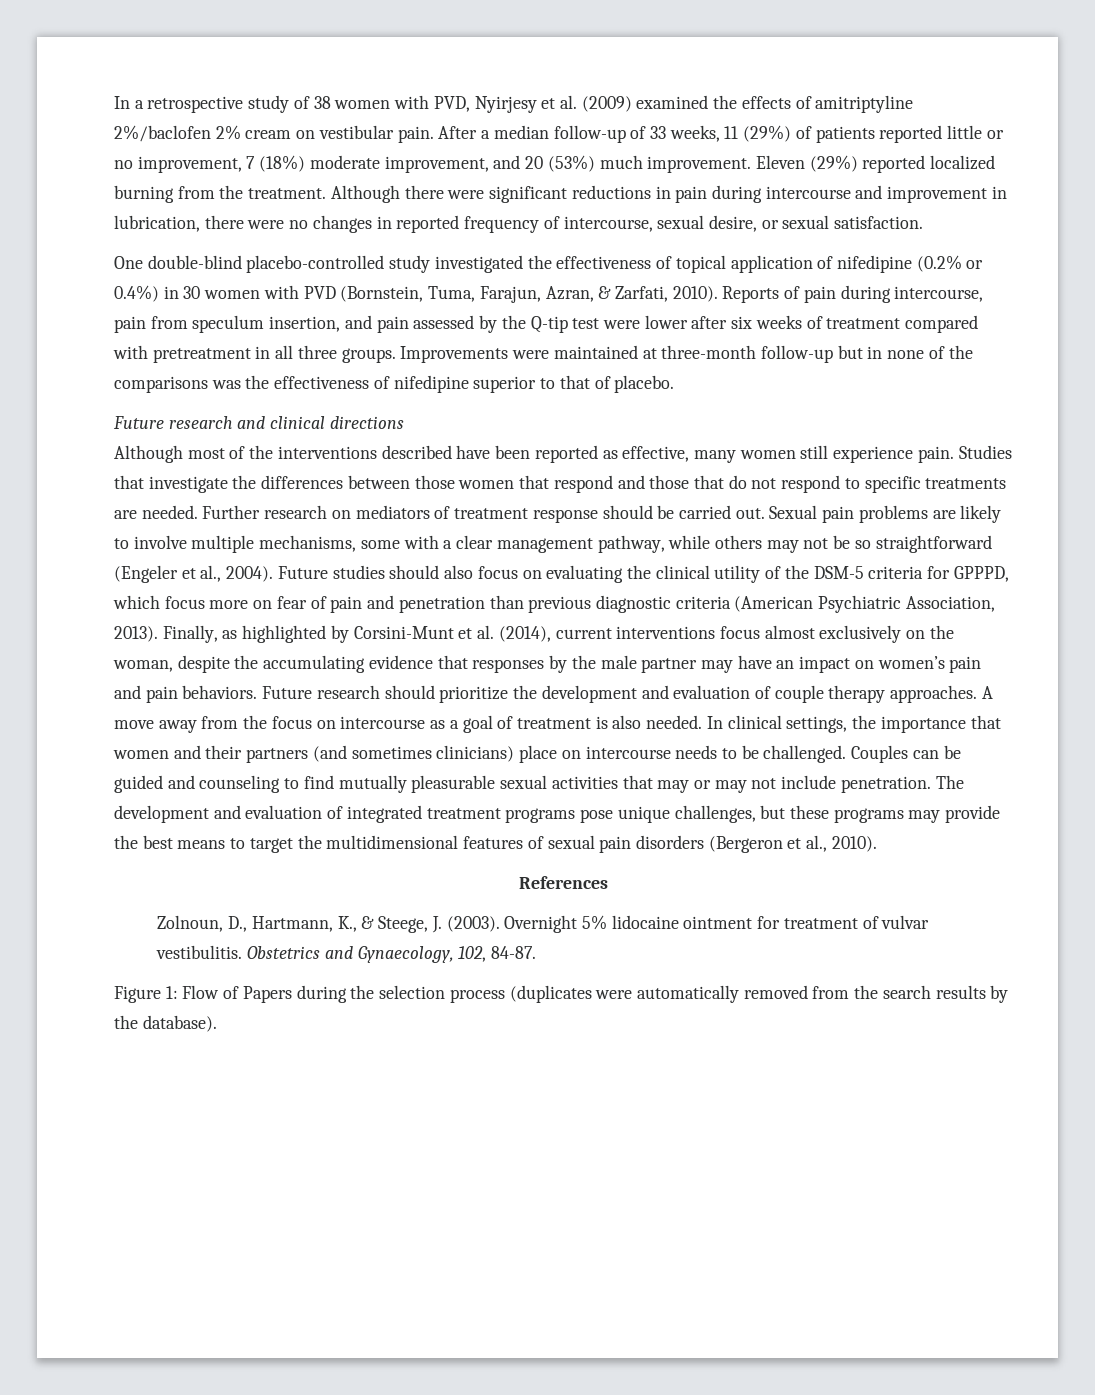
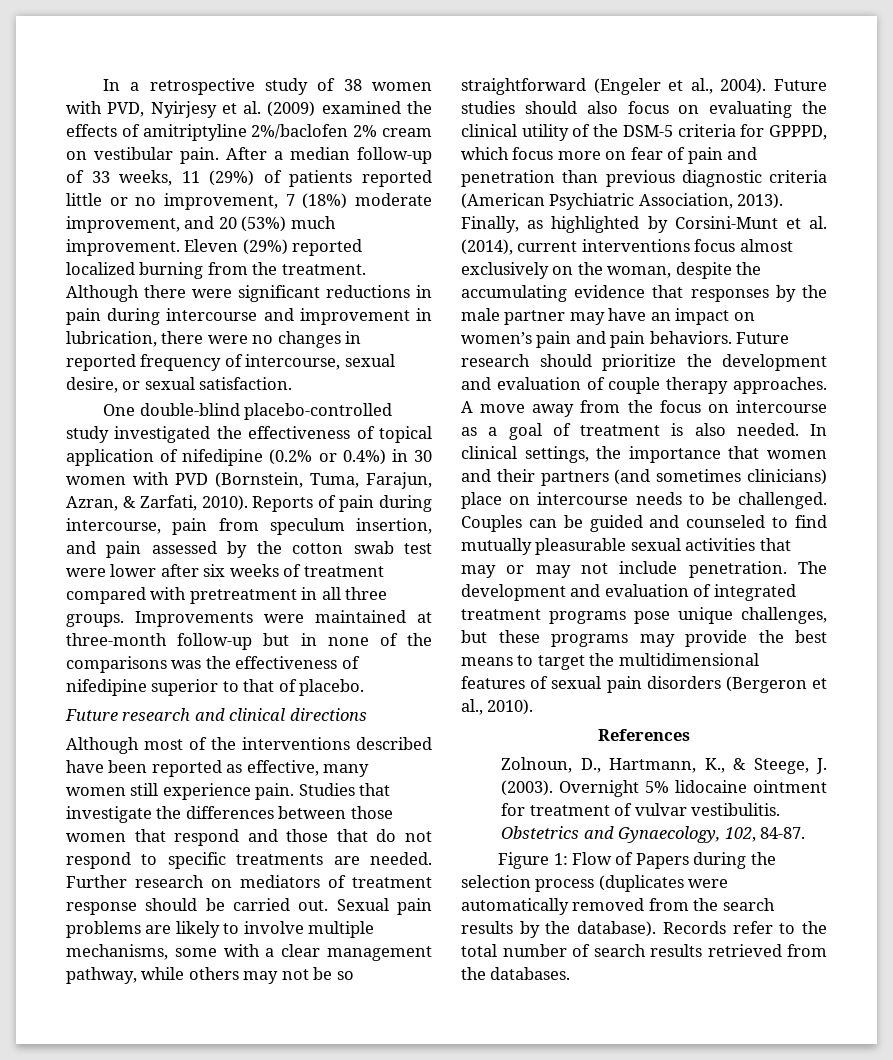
[530,316,568,333] Q-tip -> [292,541,394,554] cotton swab
[199,775,281,793] counseling -> [686,515,766,528] counseled
(217, 1023) none -> [662,921,827,934] [461,944,827,957] [461,967,571,980] Records refer to the total number of search results retrieved from the databases.

